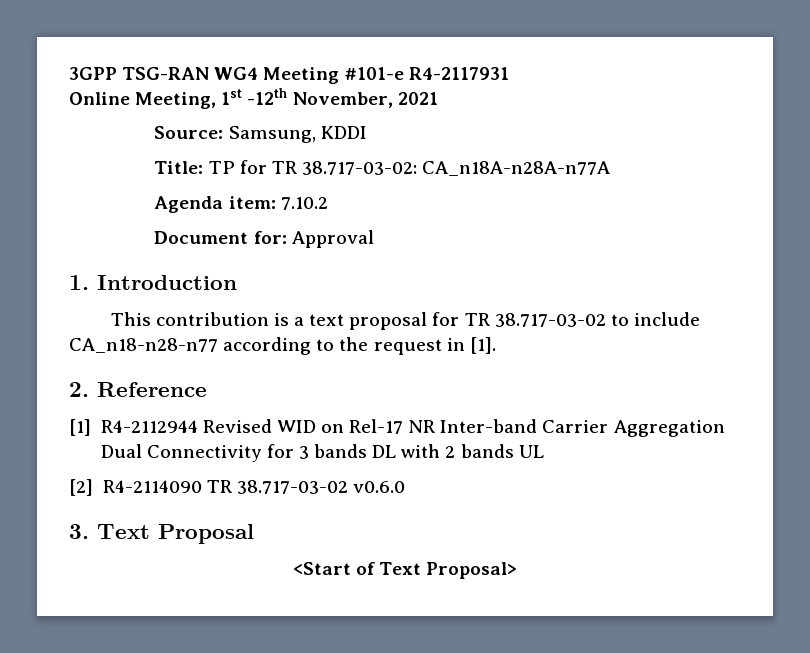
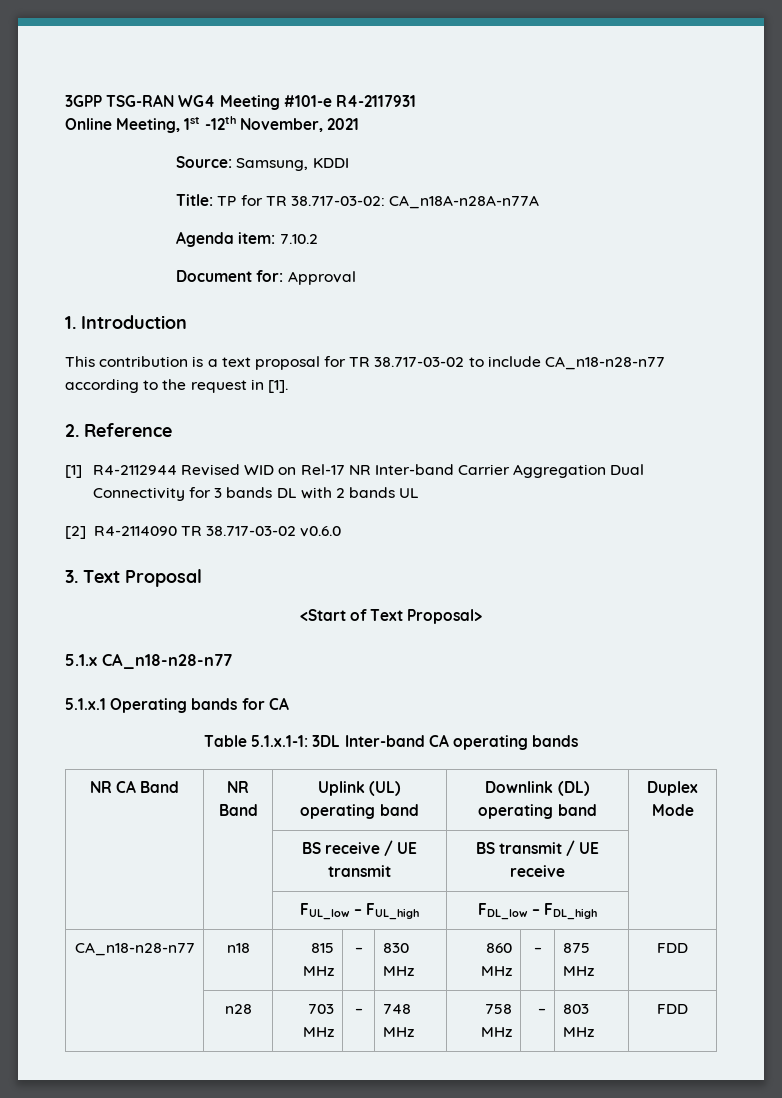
(518, 570) none -> [65,653,232,669] [65,697,289,713] [203,734,579,750] [89,780,180,793] [227,781,249,793] [218,804,258,816] [317,781,402,796] [300,804,419,819] [485,781,590,796] [478,804,597,819] [647,781,698,796] [651,804,694,816] [301,840,418,856] [328,865,391,877] [475,840,600,856] [510,865,565,877] [300,903,419,920] [478,903,597,920] [74,942,195,956] [226,943,250,953] [311,943,335,953] [303,966,335,976] [354,947,363,953] [382,943,409,953] [382,966,414,976] [486,943,513,953] [481,966,513,976] [533,947,542,953] [562,943,590,953] [562,966,594,976] [657,943,688,953] [224,1004,252,1014] [308,1004,335,1014] [303,1027,335,1037] [354,1008,363,1014] [382,1004,411,1014] [382,1027,414,1037] [485,1004,513,1014] [481,1027,513,1037] [538,1008,547,1014] [562,1004,589,1014] [562,1027,594,1037] [657,1004,688,1014] // 5.1.x CA_n18-n28-n77 // 5.1.x.1 Operating bands for CA // Table 5.1.x.1-1: 3DL Inter-band CA operating bands // NR CA Band | NR Band | Uplink (UL) operating band | Downlink (DL) operating band | Duplex Mode // | | BS receive / UE transmit | BS transmit / UE receive | // | | FUL_low – FUL_high | FDL_low – FDL_high | // CA_n18-n28-n77 | n18 | 815 MHz | – | 830 MHz | 860 MHz | – | 875 MHz | FDD // | n28 | 703 MHz | – | 748 MHz | 758 MHz | – | 803 MHz | FDD

